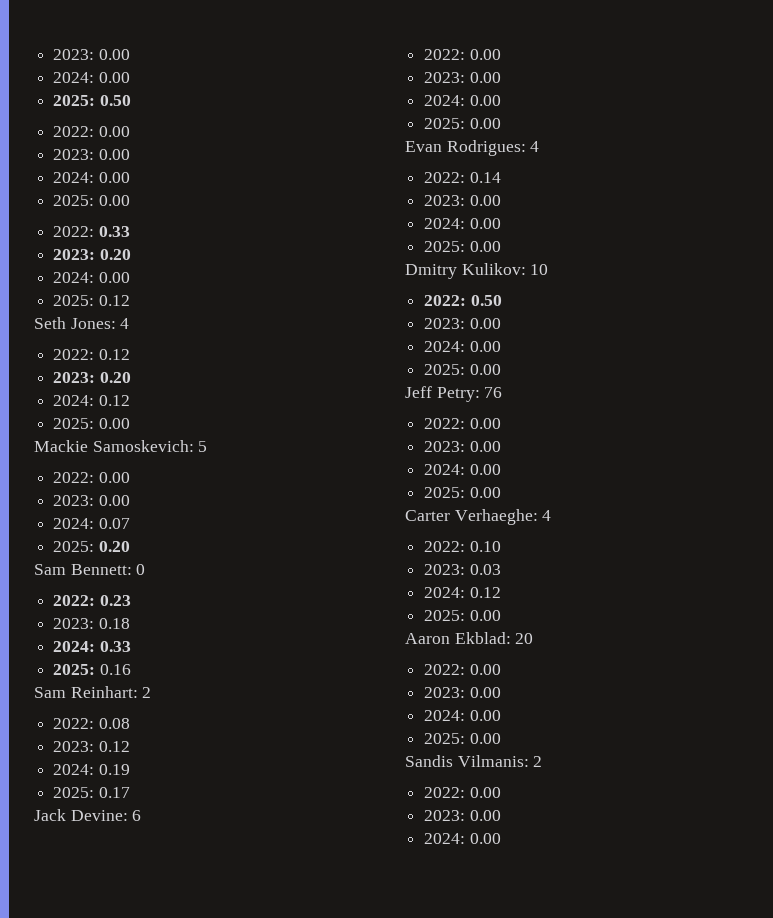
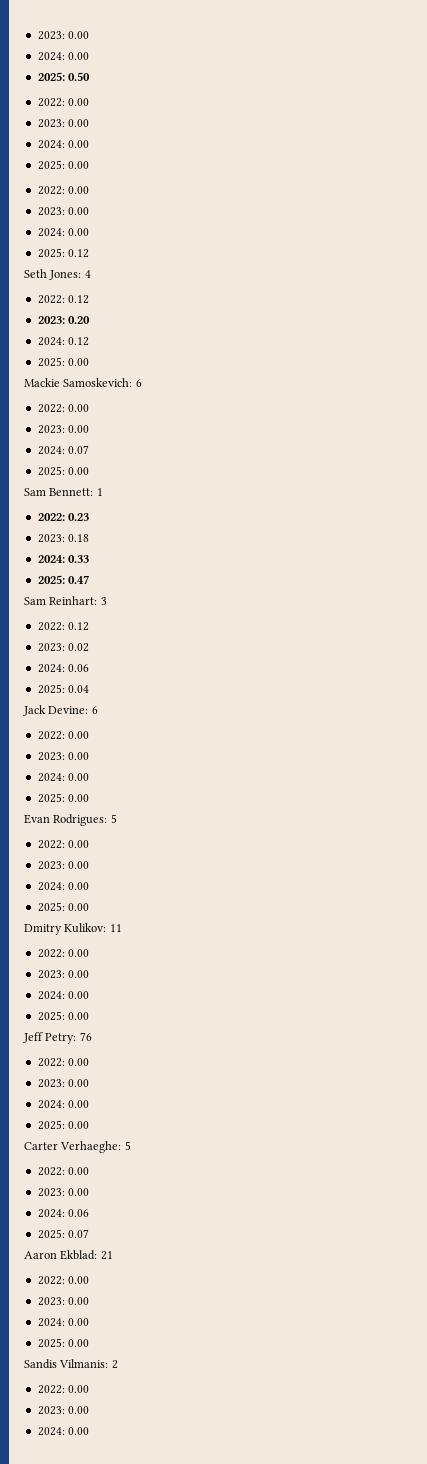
[98,226,130,237] [53,249,131,260] 0.33 // 2023: 0.20 -> [68,186,90,194] [37,207,90,216] 0.00 // 2023: 0.00
[198,441,208,452] 5 -> [135,379,142,387] 6
[98,541,130,552] 0.20 -> [68,467,90,475] 0.00
[136,564,146,575] 0 -> [96,488,103,496] 1
[99,664,131,675] 0.16 -> [68,575,90,584] 0.47
[142,687,152,698] [53,718,130,729] [53,741,130,752] [53,764,130,775] [53,787,130,798] 2 // 2022: 0.08 // 2023: 0.12 // 2024: 0.19 // 2025: 0.17 -> [100,597,107,605] [37,622,90,631] [37,643,90,652] [37,664,90,673] [37,684,90,694] 3 // 2022: 0.12 // 2023: 0.02 // 2024: 0.06 // 2025: 0.04
[530,141,540,152] [424,172,501,183] 4 // 2022: 0.14 -> [110,814,117,823] [37,840,90,849] 5 // 2022: 0.00
[530,264,549,275] [424,295,502,306] 10 // 2022: 0.50 -> [109,924,122,932] [37,949,90,958] 11 // 2022: 0.00
[542,510,552,521] [424,541,501,552] [424,564,501,575] [424,587,501,598] [424,610,501,621] 4 // 2022: 0.10 // 2023: 0.03 // 2024: 0.12 // 2025: 0.00 -> [124,1141,131,1150] [37,1167,90,1176] [37,1188,90,1197] [37,1209,90,1218] [37,1229,90,1239] 5 // 2022: 0.00 // 2023: 0.00 // 2024: 0.06 // 2025: 0.07
[515,633,534,644] 20 -> [100,1251,113,1260] 21

